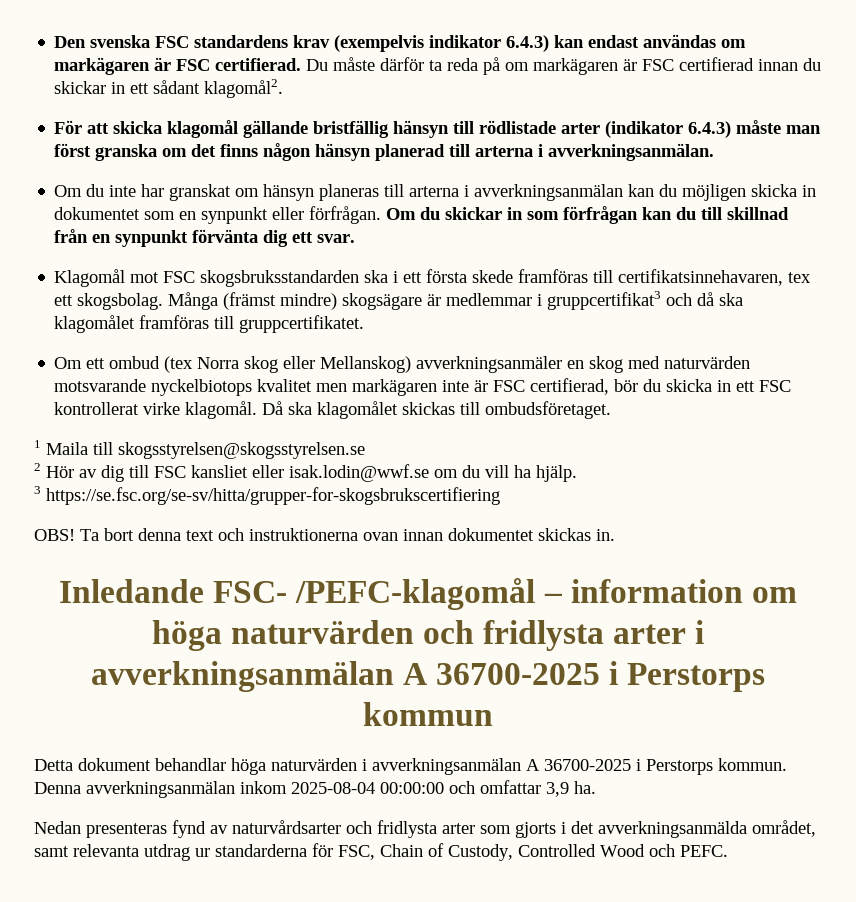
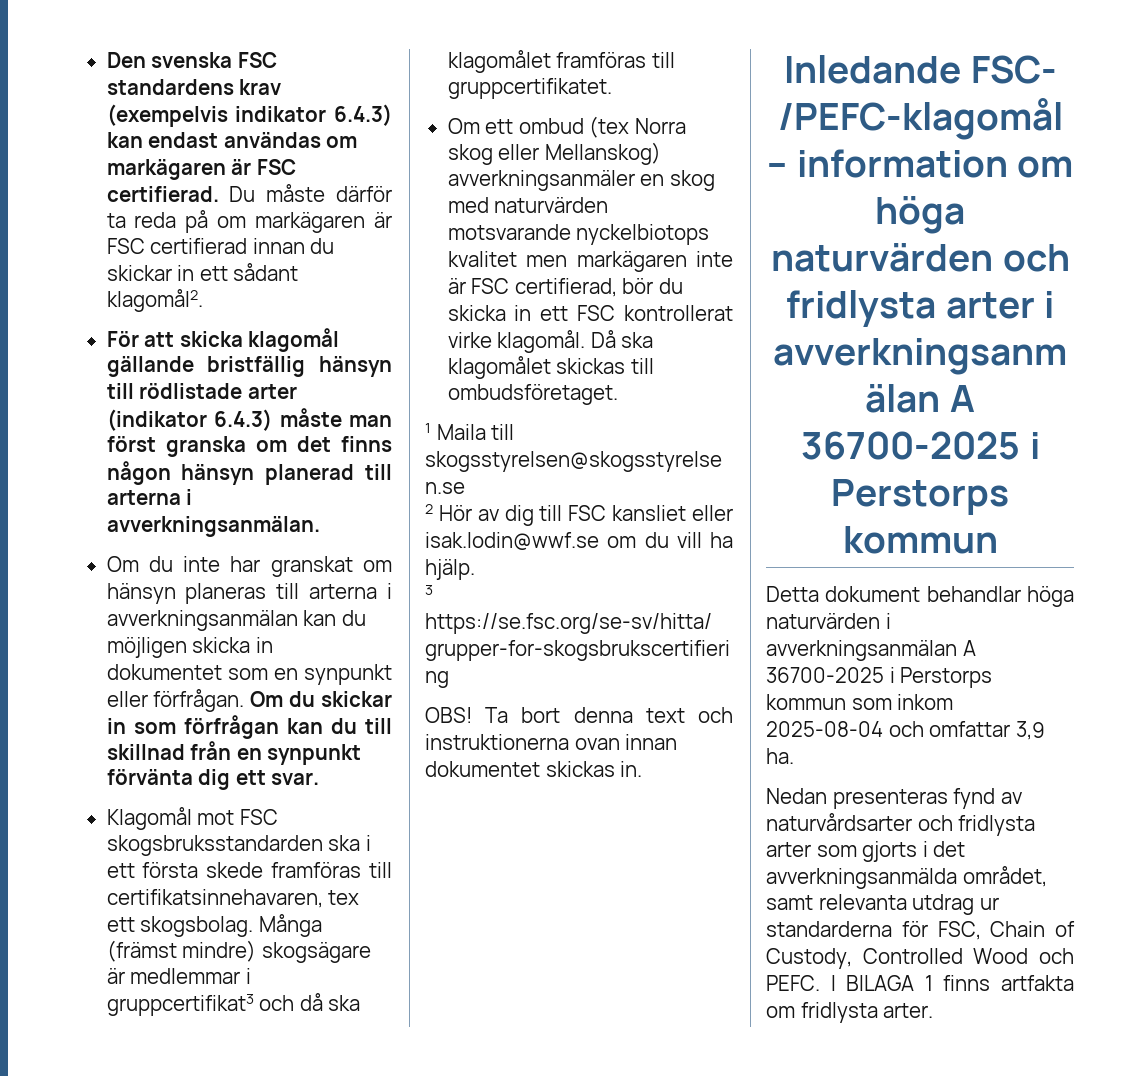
[718,758,787,771] [34,781,235,798] kommun. Denna avverkningsanmälan -> [766,694,892,710] kommun som
[380,782,444,794] 00:00:00 -> (883, 729) none
(728, 851) none -> [830,975,1074,991] [766,1002,934,1023] I BILAGA 1 finns artfakta om fridlysta arter.

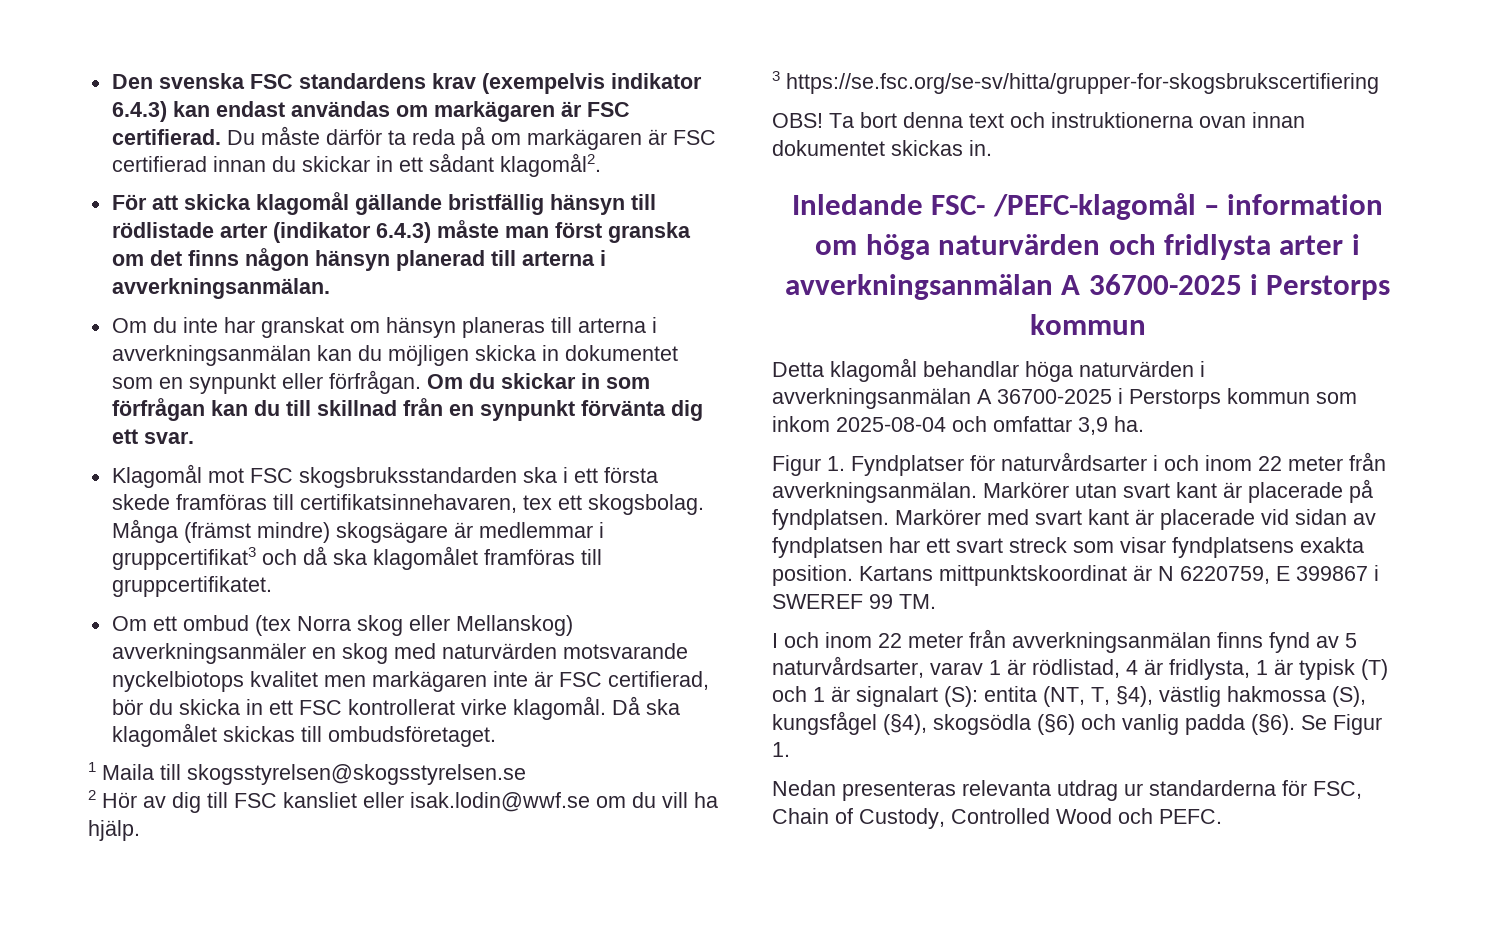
[825,586,921,602] dokument -> [830,358,917,382] klagomål
[766,788,1022,809] [766,813,1036,836] [766,841,966,862] [766,866,1047,889] [766,895,813,910] Nedan presenteras fynd av naturvårdsarter och fridlysta arter som gjorts i det avverkningsanmälda området, samt -> [772,452,1386,476] [772,479,1373,503] [772,509,1376,530] [772,537,1364,558] [772,565,1379,586] [772,594,936,609] [772,629,1357,653] [772,656,1388,680] [772,686,1366,707] [772,711,1382,735] [772,742,790,757] [772,780,956,801] Figur 1. Fyndplatser för naturvårdsarter i och inom 22 meter från avverkningsanmälan. Markörer utan svart kant är placerade på fyndplatsen. Markörer med svart kant är placerade vid sidan av fyndplatsen har ett svart streck som visar fyndplatsens exakta position. Kartans mittpunktskoordinat är N 6220759, E 399867 i SWEREF 99 TM. // I och inom 22 meter från avverkningsanmälan finns fynd av 5 naturvårdsarter, varav 1 är rödlistad, 4 är fridlysta, 1 är typisk (T) och 1 är signalart (S): entita (NT, T, §4), västlig hakmossa (S), kungsfågel (§4), skogsödla (§6) och vanlig padda (§6). Se Figur 1. // Nedan presenteras
[830,975,1074,991] [766,1002,934,1023] I BILAGA 1 finns artfakta om fridlysta arter. -> (1222, 816) none

